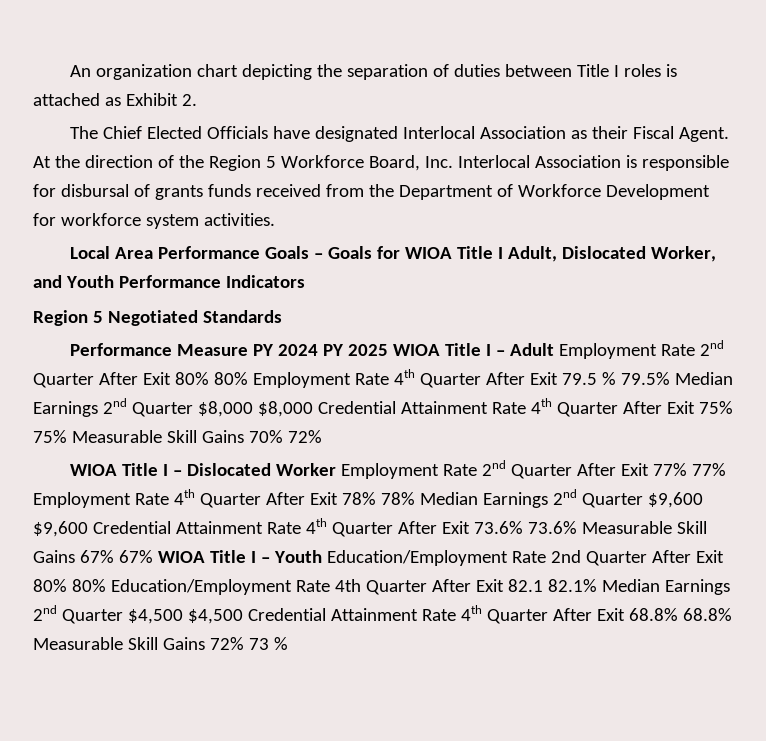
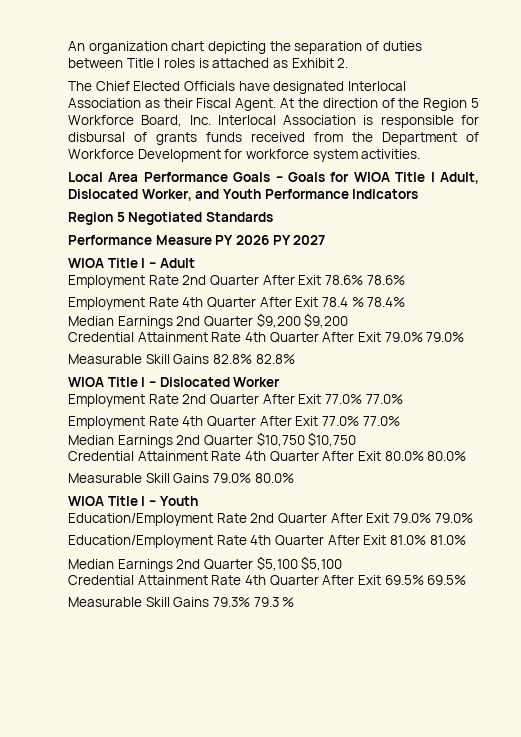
[278,344,389,356] 2024 PY 2025 -> [235,235,326,245] 2026 PY 2027 //
[559,340,725,359] [33,369,733,388] [33,398,733,417] [33,430,322,443] Employment Rate 2nd Quarter After Exit 80% 80% Employment Rate 4th Quarter After Exit 79.5 % 79.5% Median Earnings 2nd Quarter $8,000 $8,000 Credential Attainment Rate 4th Quarter After Exit 75% 75% Measurable Skill Gains 70% 72% -> [68,275,405,288] [68,297,406,310] [68,313,349,329] [68,332,465,343] [68,354,295,364] // Employment Rate 2nd Quarter After Exit 78.6% 78.6% // Employment Rate 4th Quarter After Exit 78.4 % 78.4% // Median Earnings 2nd Quarter $9,200 $9,200 // Credential Attainment Rate 4th Quarter After Exit 79.0% 79.0% // Measurable Skill Gains 82.8% 82.8%
[341,460,727,479] [33,489,703,508] [33,518,707,537] [33,550,153,563] Employment Rate 2nd Quarter After Exit 77% 77% Employment Rate 4th Quarter After Exit 78% 78% Median Earnings 2nd Quarter $9,600 $9,600 Credential Attainment Rate 4th Quarter After Exit 73.6% 73.6% Measurable Skill Gains 67% 67% -> [68,394,403,407] [68,416,400,429] [68,432,357,448] [68,451,467,462] [68,473,294,483] // Employment Rate 2nd Quarter After Exit 77.0% 77.0% // Employment Rate 4th Quarter After Exit 77.0% 77.0% // Median Earnings 2nd Quarter $10,750 $10,750 // Credential Attainment Rate 4th Quarter After Exit 80.0% 80.0% // Measurable Skill Gains 79.0% 80.0% //
(322, 556) none -> (198, 501) //
[33,579,106,592] 80% 80% -> [392,513,473,523] 79.0% 79.0% //
[507,579,730,595] [33,605,732,624] [33,637,269,650] 82.1 82.1% Median Earnings 2nd Quarter $4,500 $4,500 Credential Attainment Rate 4th Quarter After Exit 68.8% 68.8% Measurable Skill Gains 72% 73 -> [389,535,466,545] [68,556,343,572] [68,575,467,586] [68,597,279,607] 81.0% 81.0% // Median Earnings 2nd Quarter $5,100 $5,100 // Credential Attainment Rate 4th Quarter After Exit 69.5% 69.5% // Measurable Skill Gains 79.3% 79.3

